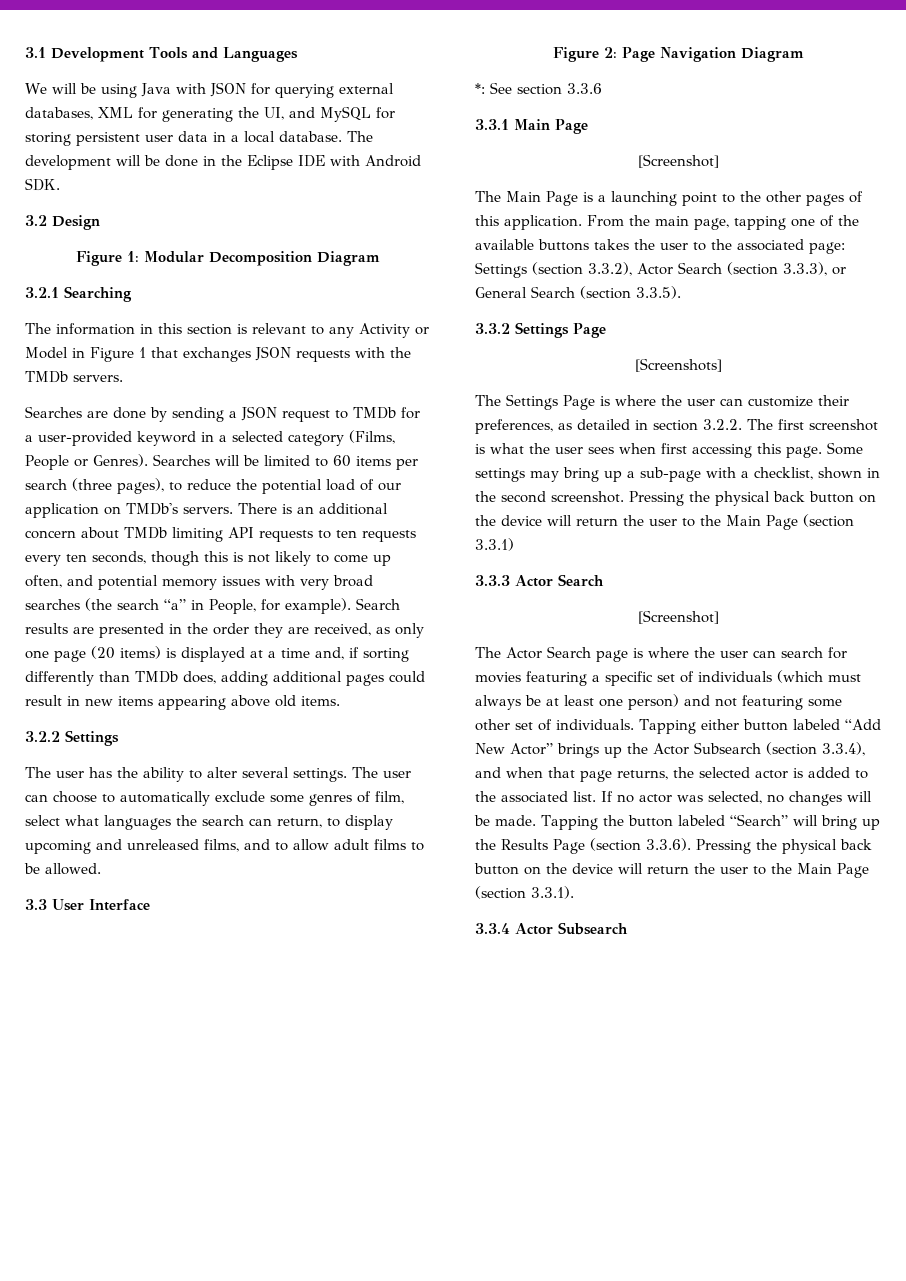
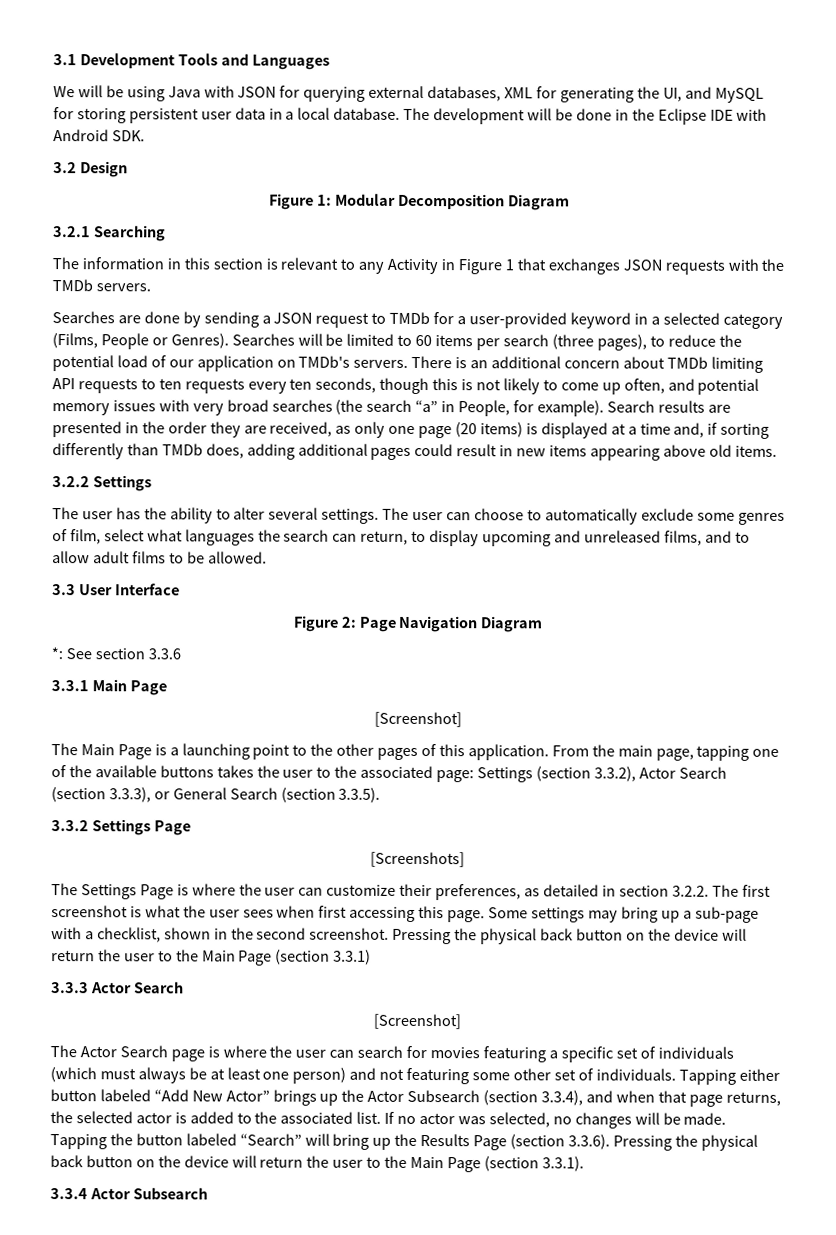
[415,327,429,335] [25,347,68,359] or Model -> (439, 266) none

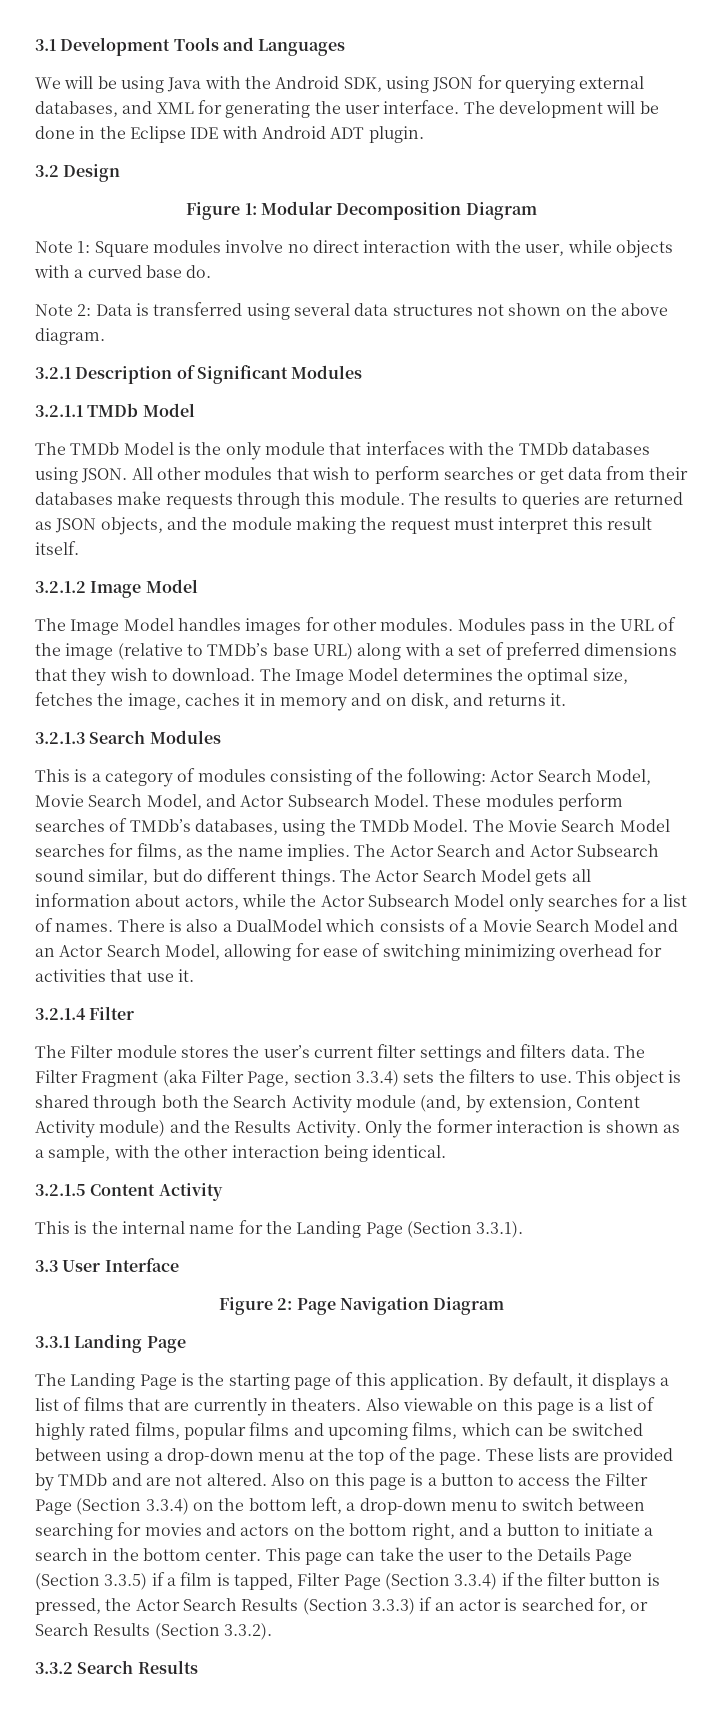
(235, 91) none -> [244,76,429,93] the Android SDK, using
(502, 94) none -> [122,101,153,114] and
[662,86,764,103] [53,107,401,124] UI, and MySQL for storing persistent user data in a local database. -> [344,100,460,114] user interface.
[111,130,145,142] SDK. -> [330,126,424,143] ADT plugin.
[52,225,166,242] [52,257,785,275] [52,279,151,292] [52,311,783,329] [52,333,742,351] [52,355,763,373] [52,377,760,395] [52,399,731,417] [52,421,770,439] [52,443,777,461] [52,475,152,492] [52,507,785,525] [52,529,750,547] [52,551,267,564] 3.2.1 Searching // The information in this section is relevant to any Activity in Figure 1 that exchanges JSON requests with the TMDb servers. // Searches are done by sending a JSON request to TMDb for a user-provided keyword in a selected category (Films, People or Genres). Searches will be limited to 60 items per search (three pages), to reduce the potential load of our application on TMDb's servers. There is an additional concern about TMDb limiting API requests to ten requests every ten seconds, though this is not likely to come up often, and potential memory issues with very broad searches (the search “a” in People, for example). Search results are presented in the order they are received, as only one page (20 items) is displayed at a time and, if sorting differently than TMDb does, adding additional pages could result in new items appearing above old items. // 3.2.2 Settings // The user has the ability to alter several settings. The user can choose to automatically exclude some genres of film, select what languages the search can return, to display upcoming and unreleased films, and to allow adult films to be allowed. -> [35,240,673,258] [34,265,212,278] [35,302,669,320] [35,328,105,345] [35,365,363,384] [35,403,195,417] [35,441,650,460] [35,466,689,484] [35,491,683,509] [35,516,652,535] [35,541,79,555] [35,579,198,598] [35,617,677,635] [35,642,678,660] [35,668,628,686] [35,692,566,711] [35,730,221,744] [35,768,651,787] [35,793,623,811] [35,818,670,836] [35,843,659,861] [35,868,591,886] [35,893,687,912] [35,918,679,932] [35,943,662,961] [35,969,194,982] [35,1006,135,1020] [35,1044,645,1062] [35,1069,682,1088] [35,1095,641,1113] [35,1119,680,1138] [35,1145,447,1162] [35,1183,223,1201] [35,1220,524,1238] Note 1: Square modules involve no direct interaction with the user, while objects with a curved base do. // Note 2: Data is transferred using several data structures not shown on the above diagram. // 3.2.1 Description of Significant Modules // 3.2.1.1 TMDb Model // The TMDb Model is the only module that interfaces with the TMDb databases using JSON. All other modules that wish to perform searches or get data from their databases make requests through this module. The results to queries are returned as JSON objects, and the module making the request must interpret this result itself. // 3.2.1.2 Image Model // The Image Model handles images for other modules. Modules pass in the URL of the image (relative to TMDb’s base URL) along with a set of preferred dimensions that they wish to download. The Image Model determines the optimal size, fetches the image, caches it in memory and on disk, and returns it. // 3.2.1.3 Search Modules // This is a category of modules consisting of the following: Actor Search Model, Movie Search Model, and Actor Subsearch Model. These modules perform searches of TMDb’s databases, using the TMDb Model. The Movie Search Model searches for films, as the name implies. The Actor Search and Actor Subsearch sound similar, but do different things. The Actor Search Model gets all information about actors, while the Actor Subsearch Model only searches for a list of names. There is also a DualModel which consists of a Movie Search Model and an Actor Search Model, allowing for ease of switching minimizing overhead for activities that use it. // 3.2.1.4 Filter // The Filter module stores the user’s current filter settings and filters data. The Filter Fragment (aka Filter Page, section 3.3.4) sets the filters to use. This object is shared through both the Search Activity module (and, by extension, Content Activity module) and the Results Activity. Only the former interaction is shown as a sample, with the other interaction being identical. // 3.2.1.5 Content Activity // This is the internal name for the Landing Page (Section 3.3.1).
[51,647,181,660] // *: See section 3.3.6 -> (505, 1306) none
[91,679,167,696] [373,711,462,728] [51,743,780,761] [51,765,727,783] [51,787,381,803] [51,819,191,836] [370,851,465,868] [51,883,771,901] [51,905,759,923] [51,927,747,945] [51,949,372,966] [51,981,184,994] [372,1013,461,1030] [50,1045,734,1063] [50,1067,780,1085] [50,1089,781,1107] [50,1111,727,1129] [50,1133,758,1151] [50,1155,584,1173] [50,1187,208,1200] Main Page // [Screenshot] // The Main Page is a launching point to the other pages of this application. From the main page, tapping one of the available buttons takes the user to the associated page: Settings (section 3.3.2), Actor Search (section 3.3.3), or General Search (section 3.3.5). // 3.3.2 Settings Page // [Screenshots] // The Settings Page is where the user can customize their preferences, as detailed in section 3.2.2. The first screenshot is what the user sees when first accessing this page. Some settings may bring up a sub-page with a checklist, shown in the second screenshot. Pressing the physical back button on the device will return the user to the Main Page (section 3.3.1) // 3.3.3 Actor Search // [Screenshot] // The Actor Search page is where the user can search for movies featuring a specific set of individuals (which must always be at least one person) and not featuring some other set of individuals. Tapping either button labeled “Add New Actor” brings up the Actor Subsearch (section 3.3.4), and when that page returns, the selected actor is added to the associated list. If no actor was selected, no changes will be made. Tapping the button labeled “Search” will bring up the Results Page (section 3.3.6). Pressing the physical back button on the device will return the user to the Main Page (section 3.3.1). // 3.3.4 Actor Subsearch -> [74,1334,186,1353] [35,1372,670,1391] [35,1397,656,1416] [35,1422,643,1441] [35,1447,674,1465] [35,1473,649,1491] [35,1497,645,1515] [35,1522,654,1540] [35,1547,633,1565] [35,1572,660,1590] [35,1597,649,1615] [35,1623,272,1640] [35,1660,198,1674] Landing Page // The Landing Page is the starting page of this application. By default, it displays a list of films that are currently in theaters. Also viewable on this page is a list of highly rated films, popular films and upcoming films, which can be switched between using a drop-down menu at the top of the page. These lists are provided by TMDb and are not altered. Also on this page is a button to access the Filter Page (Section 3.3.4) on the bottom left, a drop-down menu to switch between searching for movies and actors on the bottom right, and a button to initiate a search in the bottom center. This page can take the user to the Details Page (Section 3.3.5) if a film is tapped, Filter Page (Section 3.3.4) if the filter button is pressed, the Actor Search Results (Section 3.3.3) if an actor is searched for, or Search Results (Section 3.3.2). // 3.3.2 Search Results

